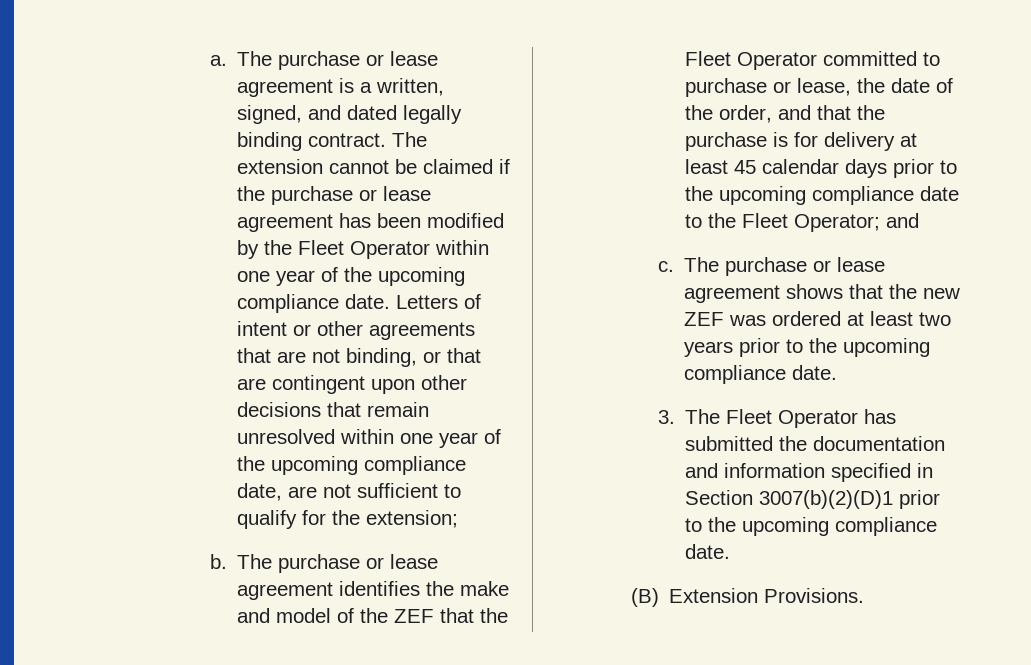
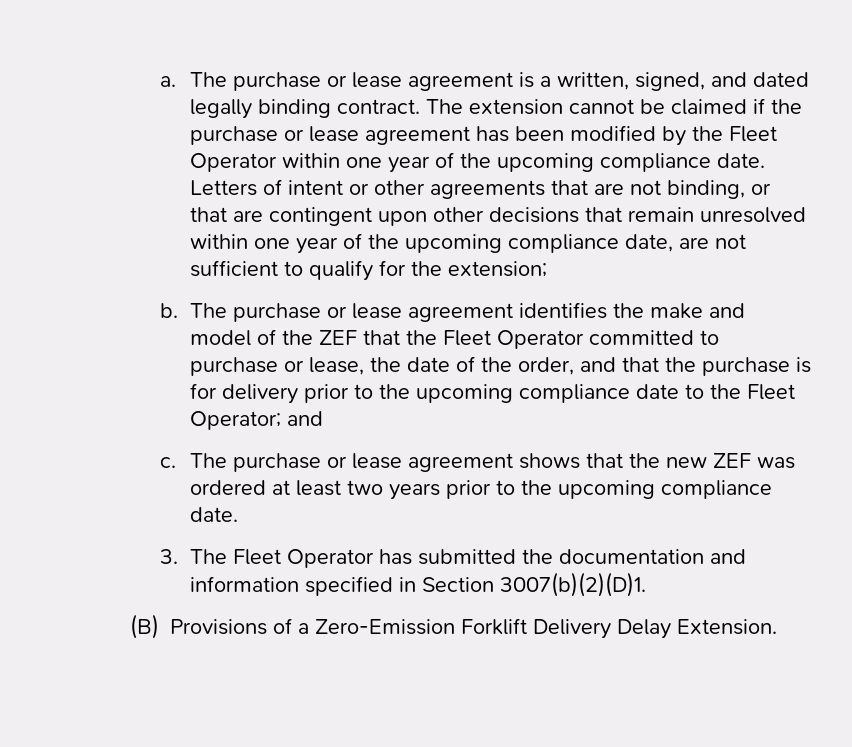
[899,133,917,147] [684,159,887,178] at least 45 calendar days -> (299, 394) none
[758,490,940,509] [684,517,937,536] [684,544,730,559] [630,588,864,607] 3007(b)(2)(D)1 prior to the upcoming compliance date. // (B) Extension Provisions. -> [500,572,647,597] [130,614,778,639] 3007(b)(2)(D)1. // (B) Provisions of a Zero-Emission Forklift Delivery Delay Extension.

